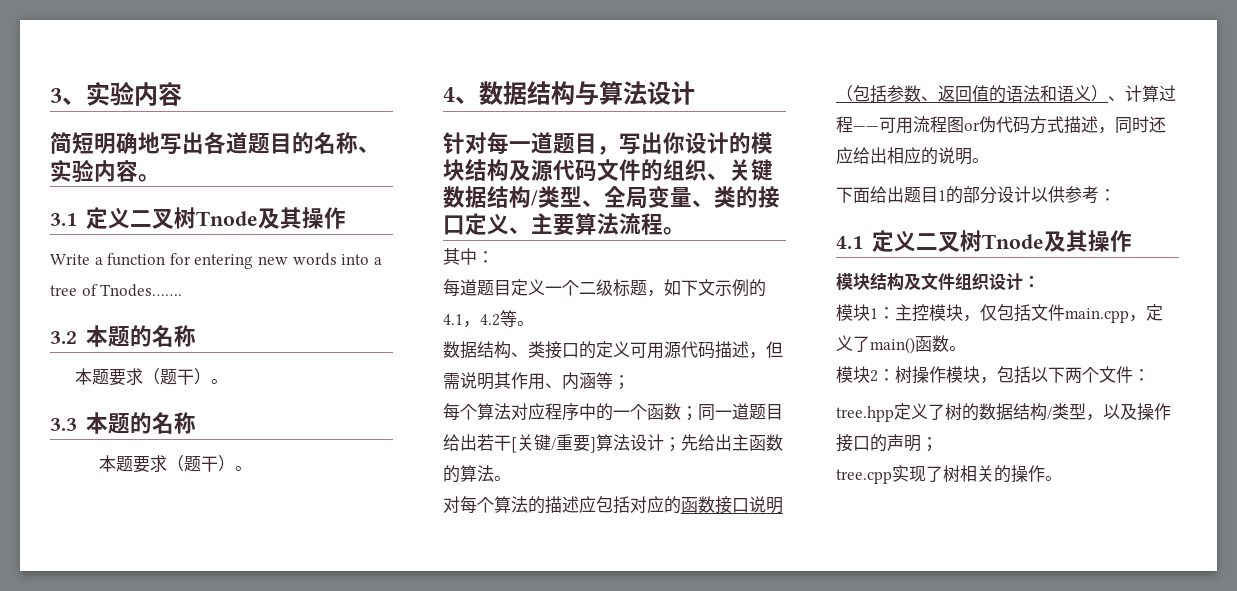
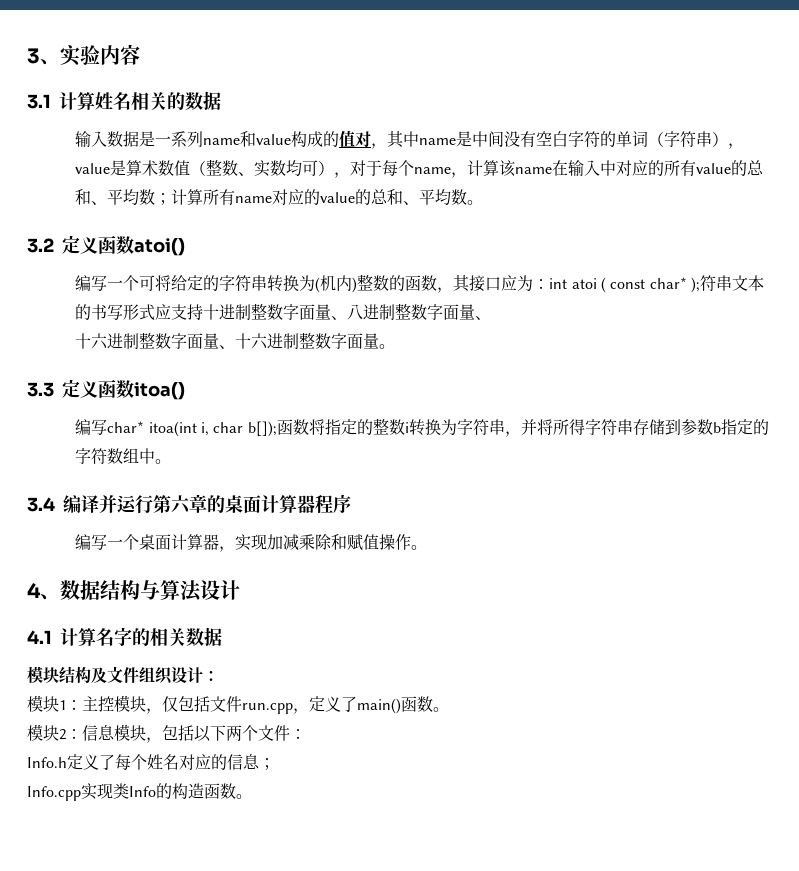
[50,132,380,155] [50,159,160,182] [50,207,346,229] [50,253,382,269] [50,284,183,297] [50,325,196,347] [74,368,228,386] [50,412,196,434] [99,455,236,473] 简短明确地写出各道题目的名称、实验内容。 // 3.1定义二叉树Tnode及其操作 // Write a function for entering new words into a tree of Tnodes……. // 3.2本题的名称 // 本题要求（题干）。 // 3.3本题的名称 // 本题要求（题干） -> [27,91,221,111] [75,130,745,149] [75,159,765,178] [75,189,484,206] [27,235,185,256] [75,274,764,293] [75,303,492,320] [75,332,396,349] [27,379,185,400] [75,418,769,437] [75,448,172,464] [27,494,351,514] [75,534,412,552] 3.1计算姓名相关的数据 // 输入数据是一系列name和value构成的值对，其中name是中间没有空白字符的单词（字符串），value是算术数值（整数、实数均可），对于每个name，计算该name在输入中对应的所有value的总和、平均数；计算所有name对应的value的总和、平均数。 // 3.2定义函数atoi() // 编写一个可将给定的字符串转换为(机内)整数的函数，其接口应为：int atoi ( const char* );符串文本的书写形式应支持十进制整数字面量、八进制整数字面量、 // 十六进制整数字面量、十六进制整数字面量。 // 3.3定义函数itoa() // 编写char* itoa(int i, char b[]);函数将指定的整数i转换为字符串，并将所得字符串存储到参数b指定的字符数组中。 // 3.4编译并运行第六章的桌面计算器程序 // 编写一个桌面计算器，实现加减乘除和赋值操作
[443,132,773,155] [443,159,773,182] [443,186,780,209] [443,213,685,236] [443,248,494,265] [443,279,766,297] [443,310,534,328] [443,341,783,359] [443,372,630,390] [443,403,783,421] [443,434,783,453] [443,465,511,483] [443,496,783,514] [836,85,1176,103] [836,116,1166,134] [836,147,989,165] [836,186,1116,204] [836,230,1132,252] 针对每一道题目，写出你设计的模块结构及源代码文件的组织、关键数据结构/类型、全局变量、类的接口定义、主要算法流程。 // 其中： // 每道题目定义一个二级标题，如下文示例的4.1，4.2等。 // 数据结构、类接口的定义可用源代码描述，但需说明其作用、内涵等； // 每个算法对应程序中的一个函数；同一道题目给出若干[关键/重要]算法设计；先给出主函数的算法。 // 对每个算法的描述应包括对应的函数接口说明（包括参数、返回值的语法和语义）、计算过程——可用流程图or伪代码方式描述，同时还应给出相应的说明。 // 下面给出题目1的部分设计以供参考： // 4.1定义二叉树Tnode及其操作 -> [27,627,222,647] 4.1计算名字的相关数据
[1065,308,1129,323] main.cpp -> [242,703,293,714] run.cpp
[895,366,946,384] 树操作 -> [82,725,115,741] 信息
[836,403,1171,422] [836,434,938,452] [836,465,1045,484] tree.hpp定义了树的数据结构/类型，以及操作接口的声明； // tree.cpp实现了树相关的操作 -> [27,754,275,771] [27,783,236,801] Info.h定义了每个姓名对应的信息； // Info.cpp实现类Info的构造函数

